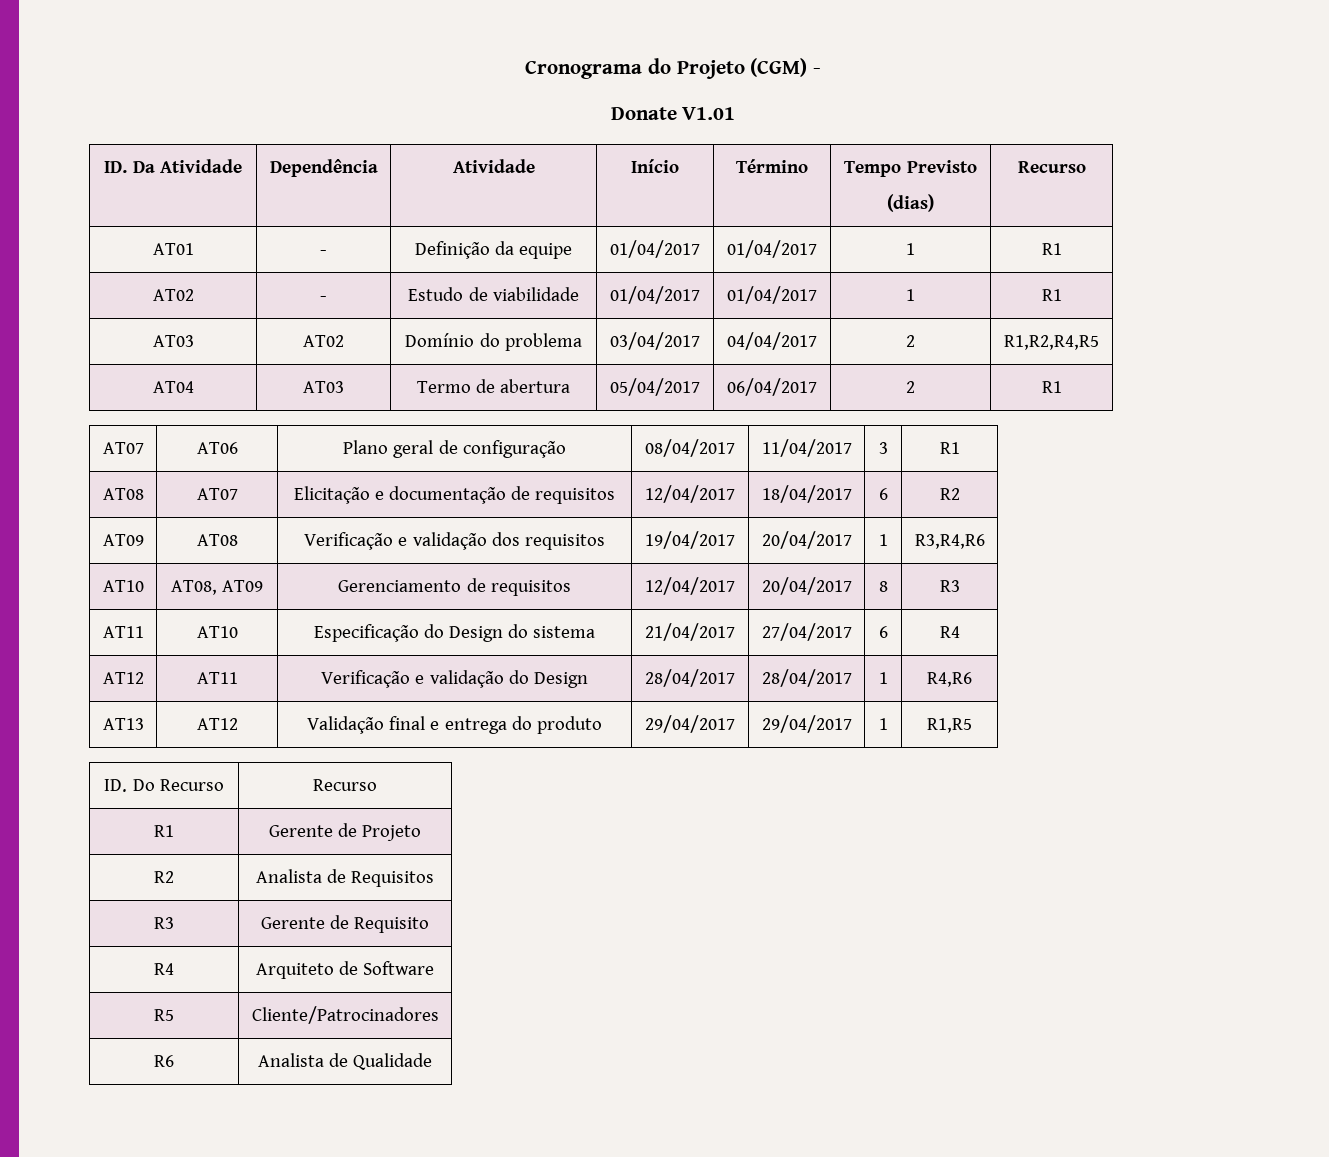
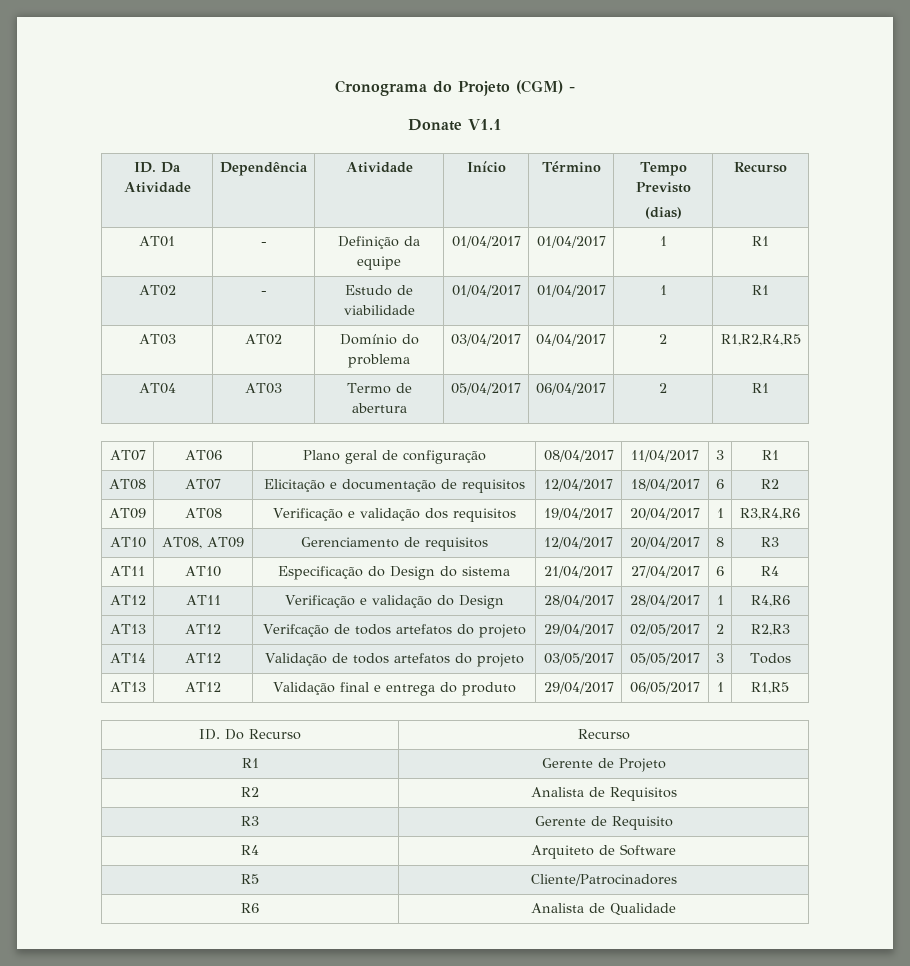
[682,107,736,120] V1.01 -> [468,119,502,130] V1.1
(972, 679) none -> [109,624,146,634] [185,624,222,634] [262,624,526,638] [543,624,614,636] [630,624,700,636] [716,624,724,634] [750,624,790,636] [109,653,146,663] [185,653,222,663] [264,653,524,667] [543,653,614,665] [630,653,700,665] [716,653,724,663] [749,653,791,664] // AT13 | AT12 | Verifcação de todos artefatos do projeto | 29/04/2017 | 02/05/2017 | 2 | R2,R3 // AT14 | AT12 | Validação de todos artefatos do projeto | 03/05/2017 | 05/05/2017 | 3 | Todos
[761,715,852,733] 29/04/2017 -> [630,682,700,694] 06/05/2017

